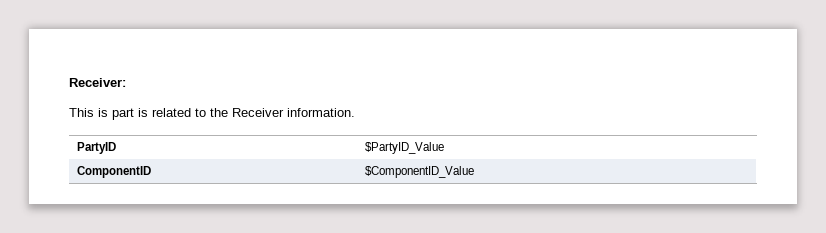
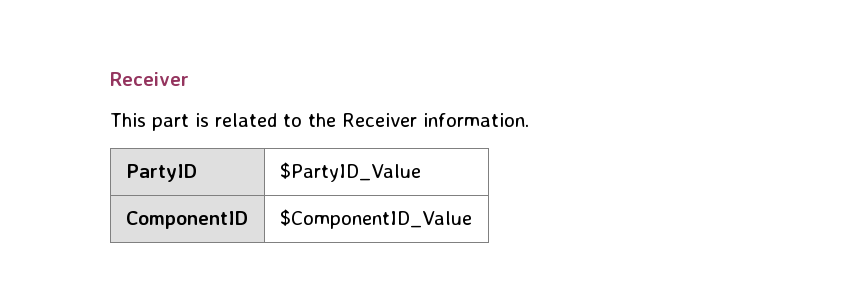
[69,78,126,87] Receiver: -> [110,72,189,86] Receiver
[98,108,108,117] is -> (146, 120) none

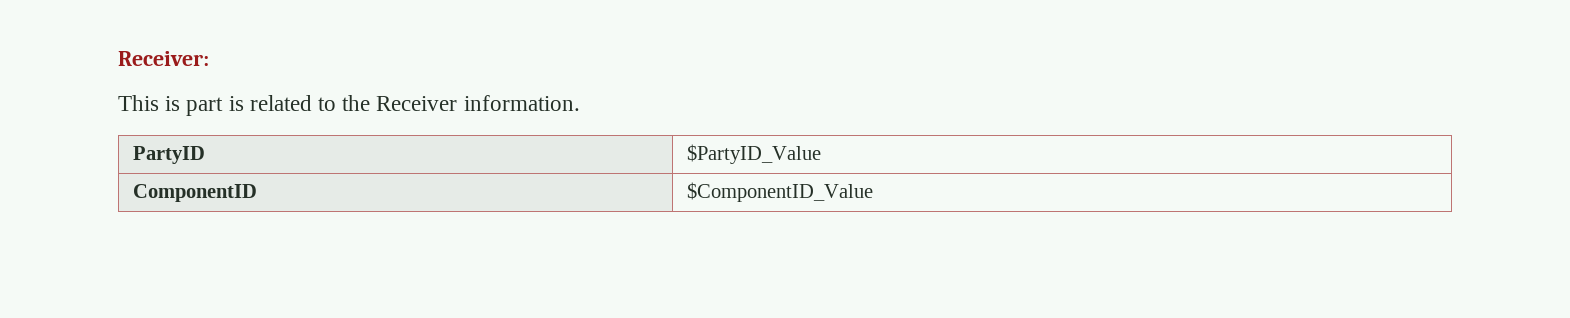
[110,72,189,86] Receiver -> [118,51,209,66] Receiver:
(146, 120) none -> [165,96,181,111] is

